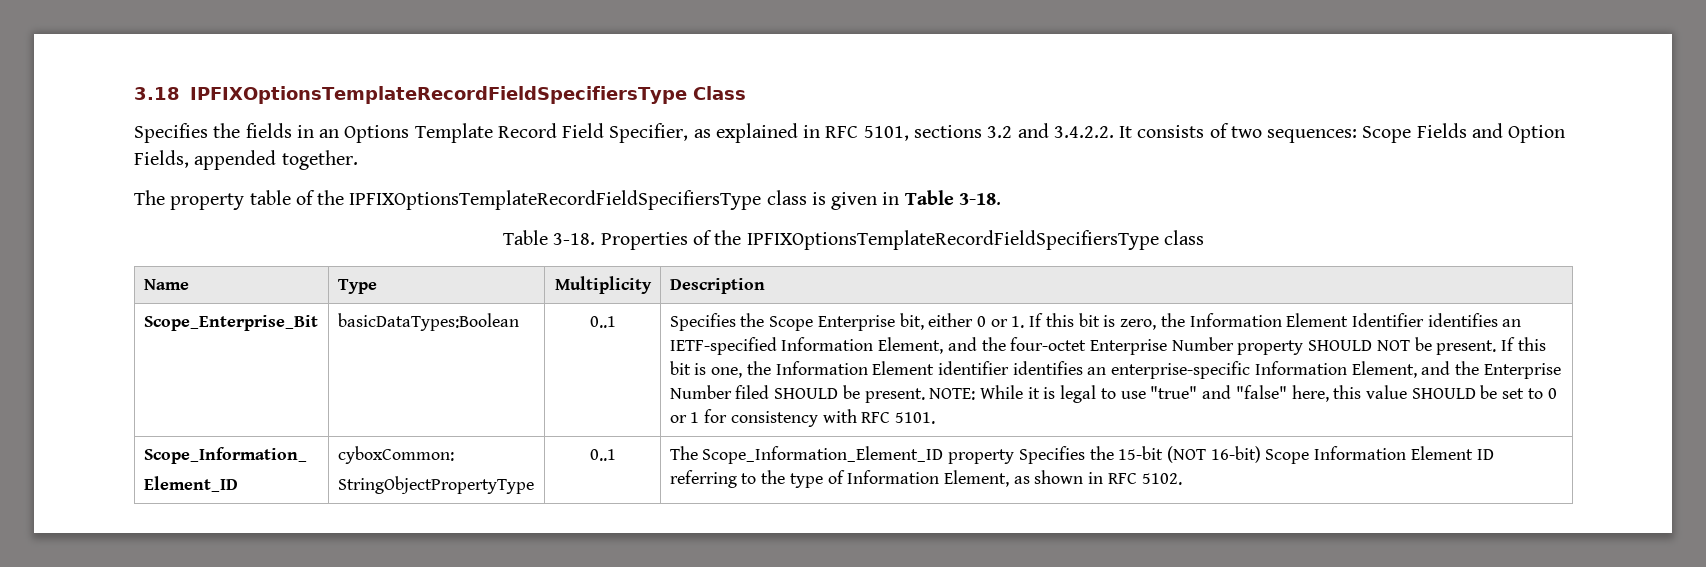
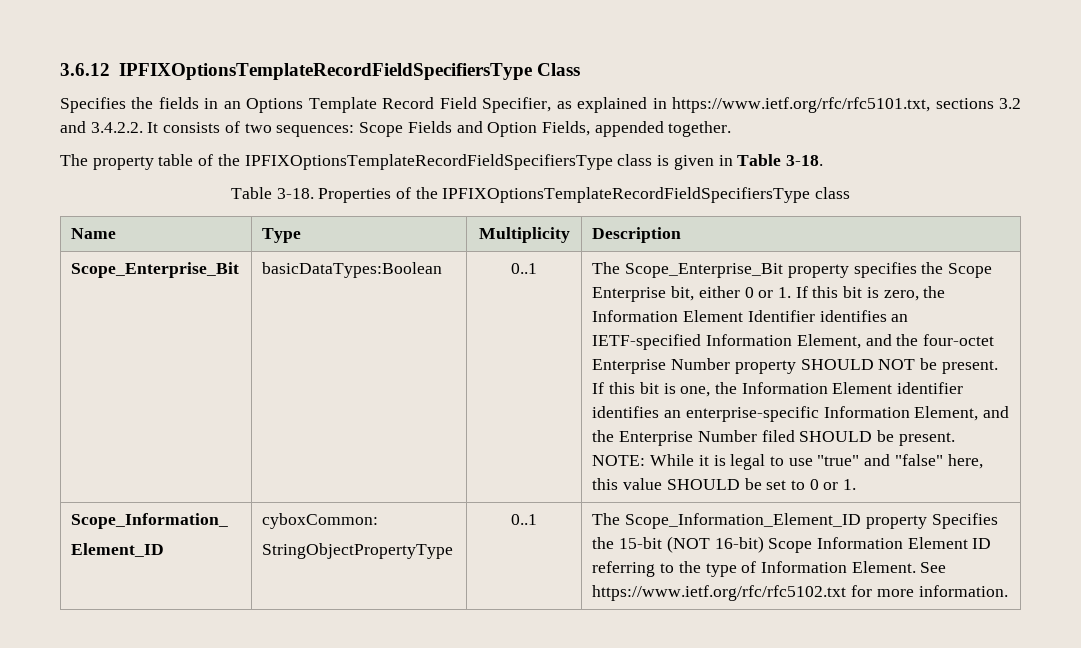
[134,87,180,100] 3.18 -> [60,63,110,76] 3.6.12
[825,126,909,141] RFC 5101, -> [672,97,931,113] https://www.ietf.org/rfc/rfc5101.txt,
[669,313,736,331] Specifies -> [592,262,917,278] The Scope_Enterprise_Bit property specifies
[690,409,935,427] 1 for consistency with RFC 5101. -> [843,479,857,490] 1.
[943,470,1182,487] Element, as shown in RFC 5102. -> [851,561,947,573] [592,585,1008,601] Element. See https://www.ietf.org/rfc/rfc5102.txt for more information.

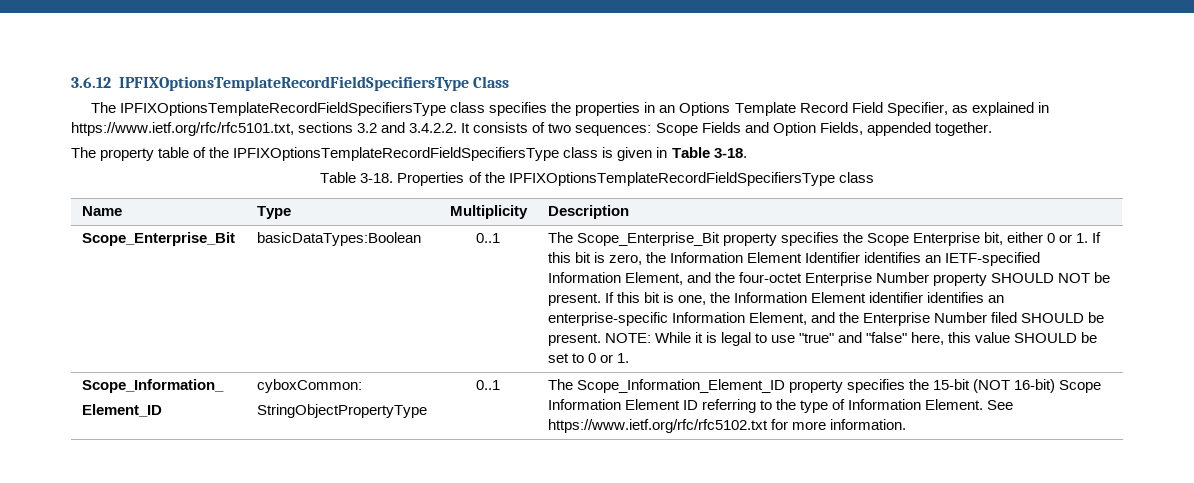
[60,97,199,113] Specifies the fields -> [91,102,641,116] The IPFIXOptionsTemplateRecordFieldSpecifiersType class specifies the properties
[931,513,998,529] Specifies -> [846,379,905,393] specifies

